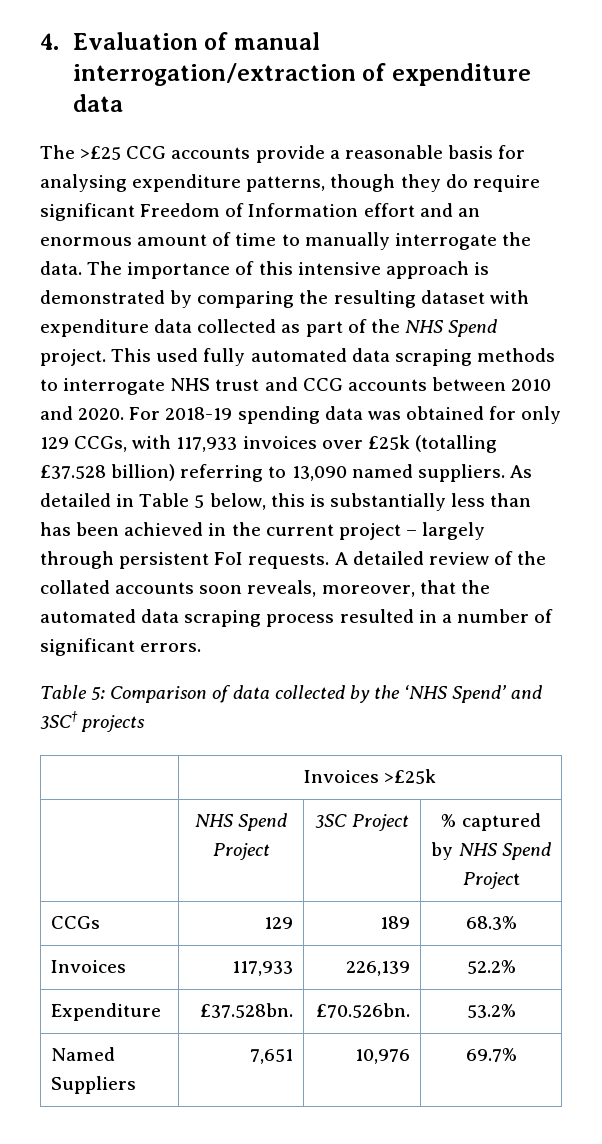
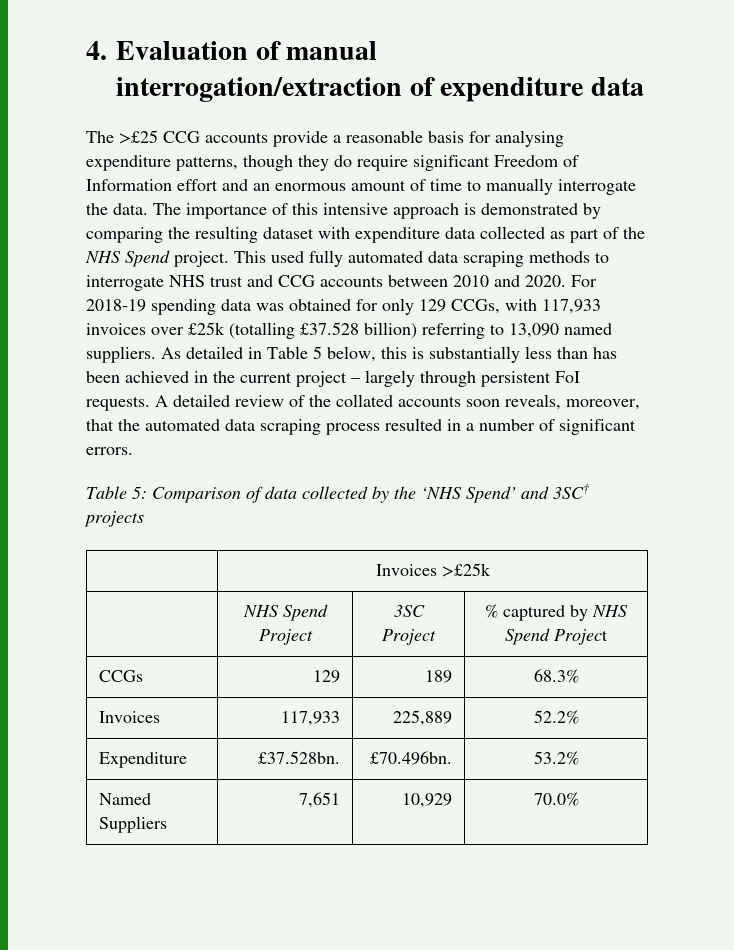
[346,961,411,976] 226,139 -> [392,710,452,726] 225,889
[316,1003,411,1018] £70.526bn. -> [369,751,452,765] £70.496bn.
[355,1049,411,1064] [465,1048,517,1062] 10,976 | 69.7% -> [401,793,452,808] [533,792,579,806] 10,929 | 70.0%

